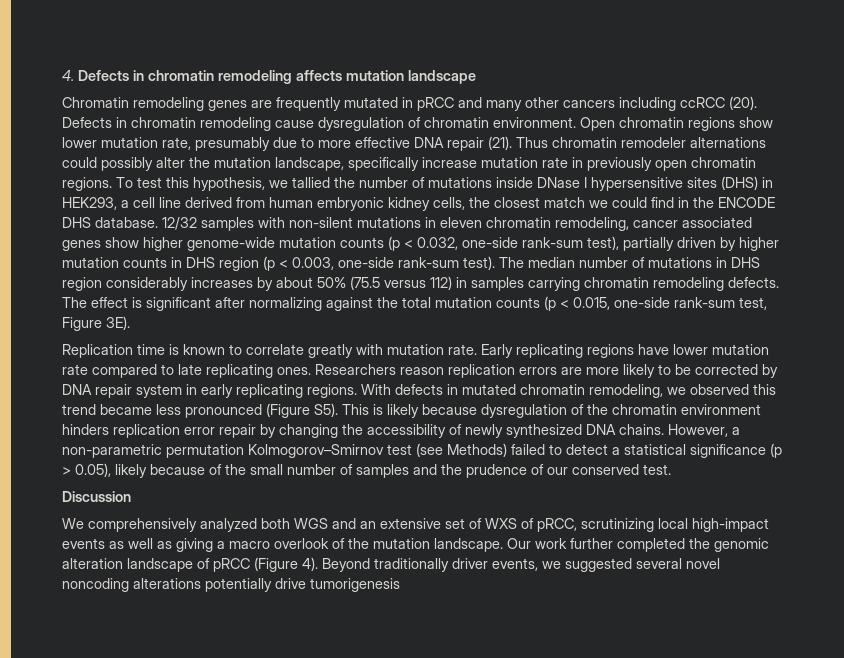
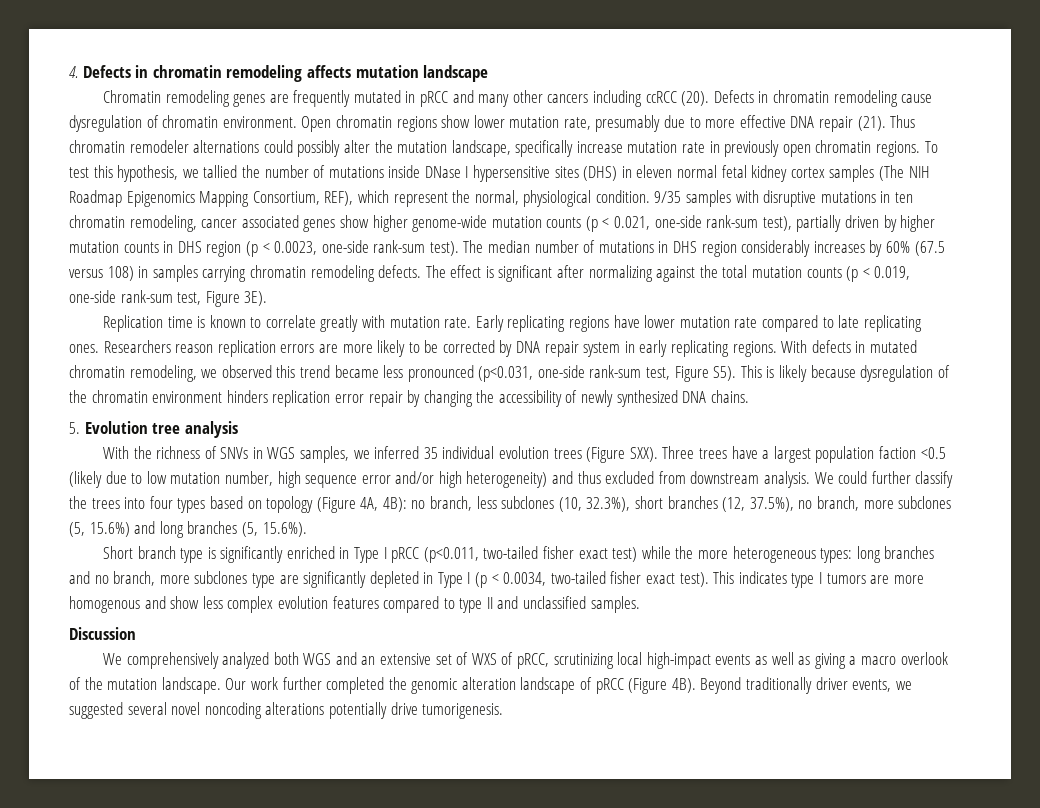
[62,197,775,211] [62,217,197,230] HEK293, a cell line derived from human embryonic kidney cells, the closest match we could find in the ENCODE DHS database. 12/32 -> [636,165,930,182] [69,190,682,207] eleven normal fetal kidney cortex samples (The NIH Roadmap Epigenomics Mapping Consortium, REF), which represent the normal, physiological condition. 9/35
[289,217,482,228] non-silent mutations in eleven -> [763,190,914,207] disruptive mutations in ten
[417,237,458,250] 0.032, -> [614,216,651,230] 0.021,
[292,257,334,270] 0.003, -> [274,241,318,255] 0.0023,
[276,276,452,290] about 50% (75.5 versus 112) -> [885,241,945,256] [69,266,134,281] 60% (67.5 versus 108)
[573,297,610,310] 0.015, -> [874,266,911,280] 0.019,
[266,403,310,418] (Figure -> [478,365,709,382] (p<0.031, one-side rank-sum test, Figure
[668,424,740,437] [62,443,782,458] [62,463,671,478] However, a non-parametric permutation Kolmogorov–Smirnov test (see Methods) failed to detect a statistical significance (p > 0.05), likely because of the small number of samples and the prudence of our conserved test. -> [69,421,238,438] [102,446,946,463] [69,471,954,488] [69,496,952,513] [69,521,307,538] [102,546,935,563] [69,571,924,588] [69,596,640,613] // 5. Evolution tree analysis // With the richness of SNVs in WGS samples, we inferred 35 individual evolution trees (Figure SXX). Three trees have a largest population faction <0.5 (likely due to low mutation number, high sequence error and/or high heterogeneity) and thus excluded from downstream analysis. We could further classify the trees into four types based on topology (Figure 4A, 4B): no branch, less subclones (10, 32.3%), short branches (12, 37.5%), no branch, more subclones (5, 15.6%) and long branches (5, 15.6%). // Short branch type is significantly enriched in Type I pRCC (p<0.011, two-tailed fisher exact test) while the more heterogeneous types: long branches and no branch, more subclones type are significantly depleted in Type I (p < 0.0034, two-tailed fisher exact test). This indicates type I tumors are more homogenous and show less complex evolution features compared to type II and unclassified samples.
[302,557,318,571] 4). -> [671,678,696,693] 4B).
[310,578,400,592] tumorigenesis -> [422,703,504,719] tumorigenesis.

